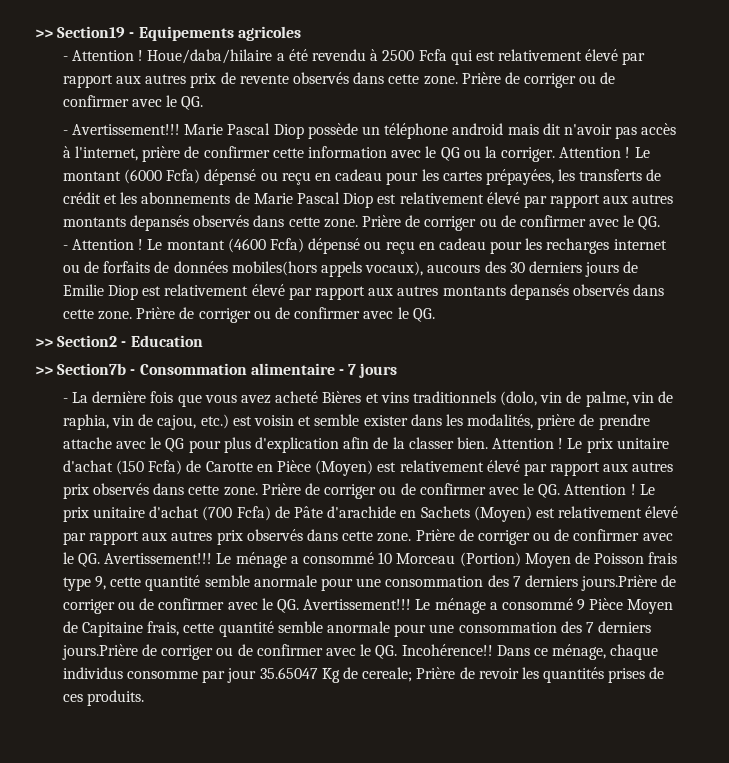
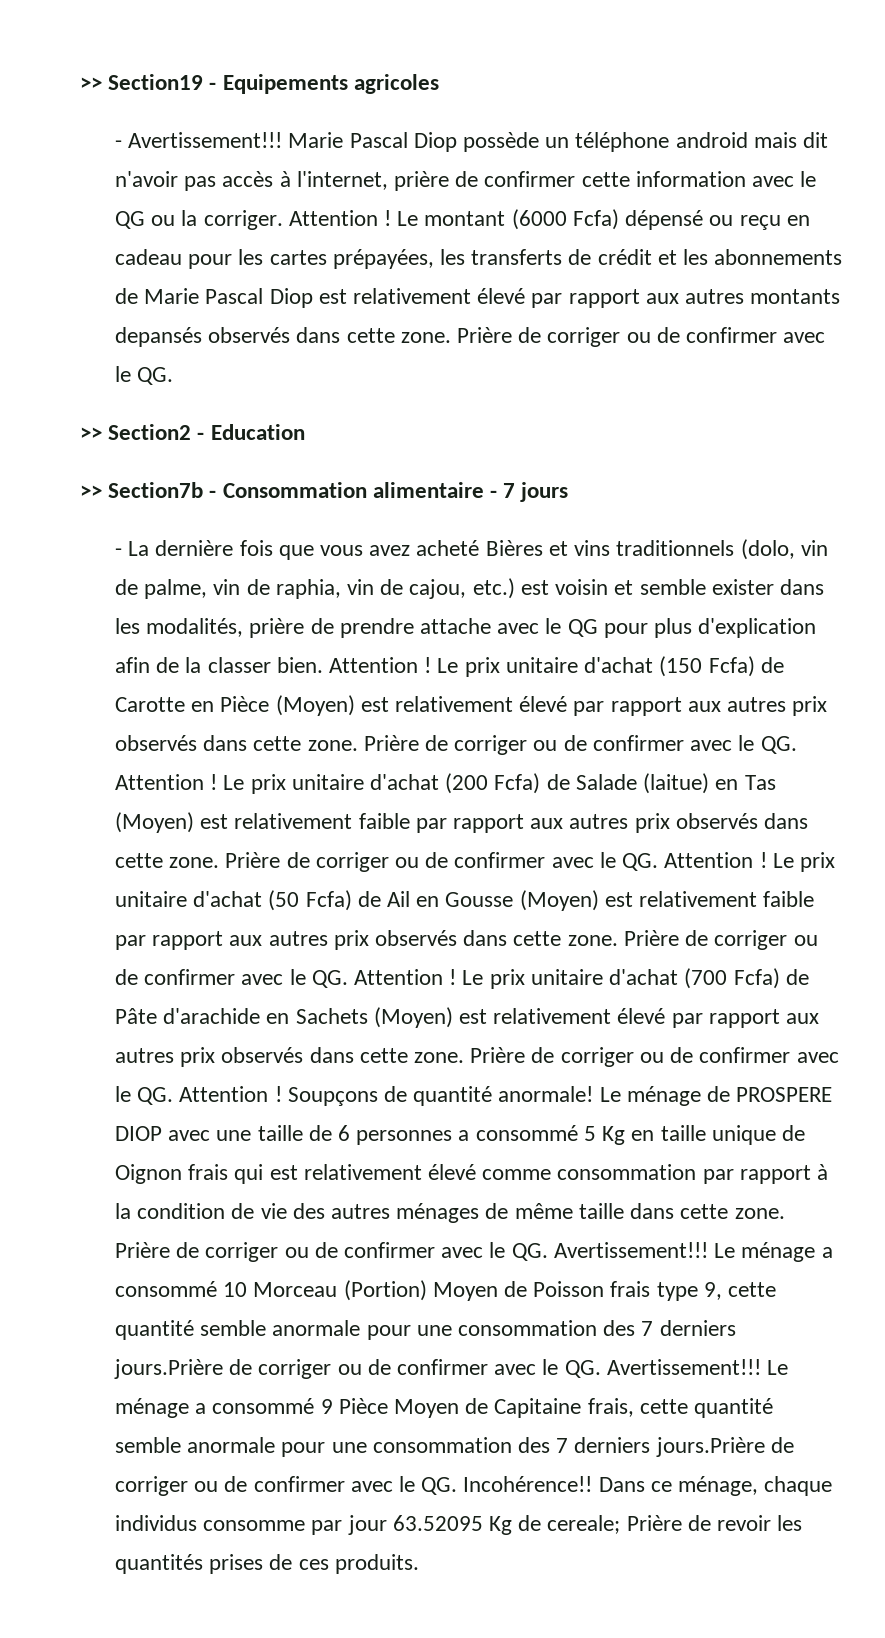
[62,49,646,65] [62,72,616,88] [62,95,204,110] // - Attention ! Houe/daba/hilaire a été revendu à 2500 Fcfa qui est relativement élevé par rapport aux autres prix de revente observés dans cette zone. Prière de corriger ou de confirmer avec le QG. -> (439, 84) none
[62,238,667,254] [62,261,639,277] [62,284,665,300] [62,307,435,323] // - Attention ! Le montant (4600 Fcfa) dépensé ou reçu en cadeau pour les recharges internet ou de forfaits de données mobiles(hors appels vocaux), aucours des 30 derniers jours de Emilie Diop est relativement élevé par rapport aux autres montants depansés observés dans cette zone. Prière de corriger ou de confirmer avec le QG. -> (174, 376) none
(200, 512) none -> [445,773,776,794] [114,812,809,833] [114,852,835,872] [114,890,815,911] [114,930,818,950] [114,969,679,989] (200 Fcfa) de Salade (laitue) en Tas (Moyen) est relativement faible par rapport aux autres prix observés dans cette zone. Prière de corriger ou de confirmer avec le QG. Attention ! Le prix unitaire d'achat (50 Fcfa) de Ail en Gousse (Moyen) est relativement faible par rapport aux autres prix observés dans cette zone. Prière de corriger ou de confirmer avec le QG. Attention ! Le prix unitaire d'achat
(101, 560) none -> [179,1086,833,1106] [114,1125,805,1145] [114,1164,829,1184] [114,1203,785,1223] [114,1242,548,1262] Attention ! Soupçons de quantité anormale! Le ménage de PROSPERE DIOP avec une taille de 6 personnes a consommé 5 Kg en taille unique de Oignon frais qui est relativement élevé comme consommation par rapport à la condition de vie des autres ménages de même taille dans cette zone. Prière de corriger ou de confirmer avec le QG.
[259,667,318,679] 35.65047 -> [392,1515,483,1531] 63.52095

